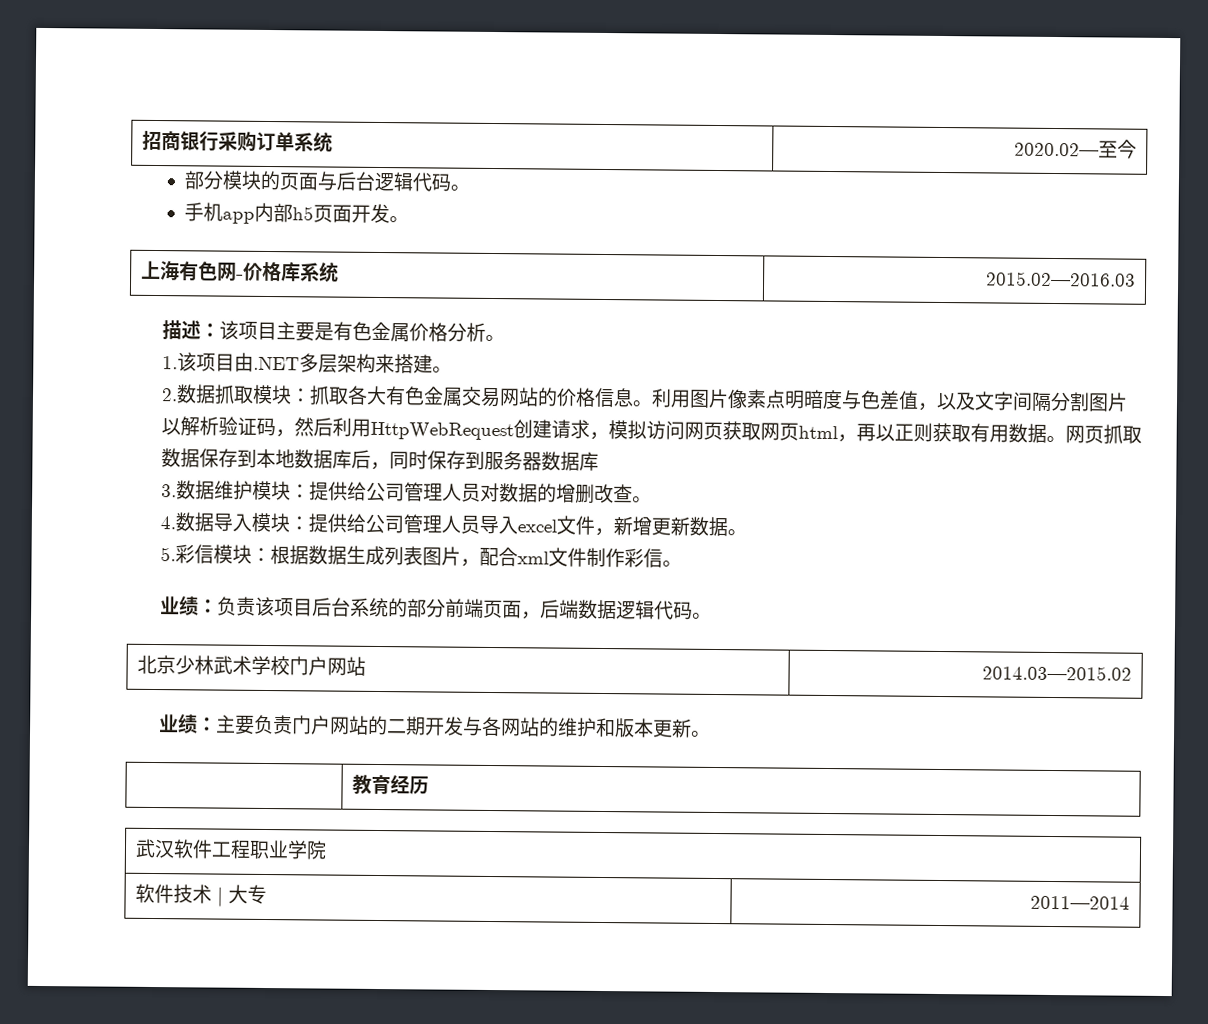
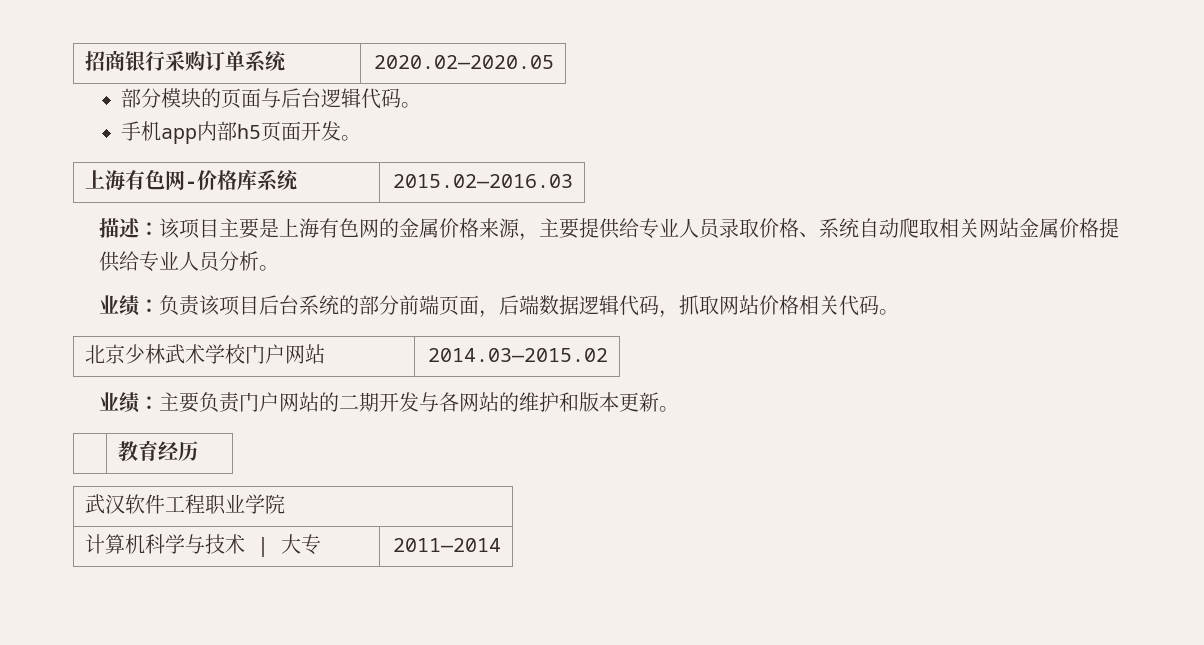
[1013,139,1137,159] 2020.02—至今 -> [374,55,555,69] 2020.02—2020.05
[332,321,505,343] [161,352,452,374] [160,384,1128,412] [160,416,1142,445] [160,448,599,471] [160,480,652,504] [159,512,747,537] [159,544,663,568] 有色金属价格分析。 // 1.该项目由.NET多层架构来搭建。 // 2.数据抓取模块：抓取各大有色金属交易网站的价格信息。利用图片像素点明暗度与色差值，以及文字间隔分割图片以解析验证码，然后利用HttpWebRequest创建请求，模拟访问网页获取网页html，再以正则获取有用数据。网页抓取数据保存到本地数据库后，同时保存到服务器数据库 // 3.数据维护模块：提供给公司管理人员对数据的增删改查。 // 4.数据导入模块：提供给公司管理人员导入excel文件，新增更新数据。 // 5.彩信模块：根据数据生成列表图片，配合xml文件制作彩信 -> [278,218,1119,241] [98,251,259,272] 上海有色网的金属价格来源，主要提供给专业人员录取价格、系统自动爬取相关网站金属价格提供给专业人员分析
(693, 610) none -> [658,295,879,318] ，抓取网站价格相关代码
[135,883,175,904] 软件 -> [84,534,205,554] 计算机科学与

